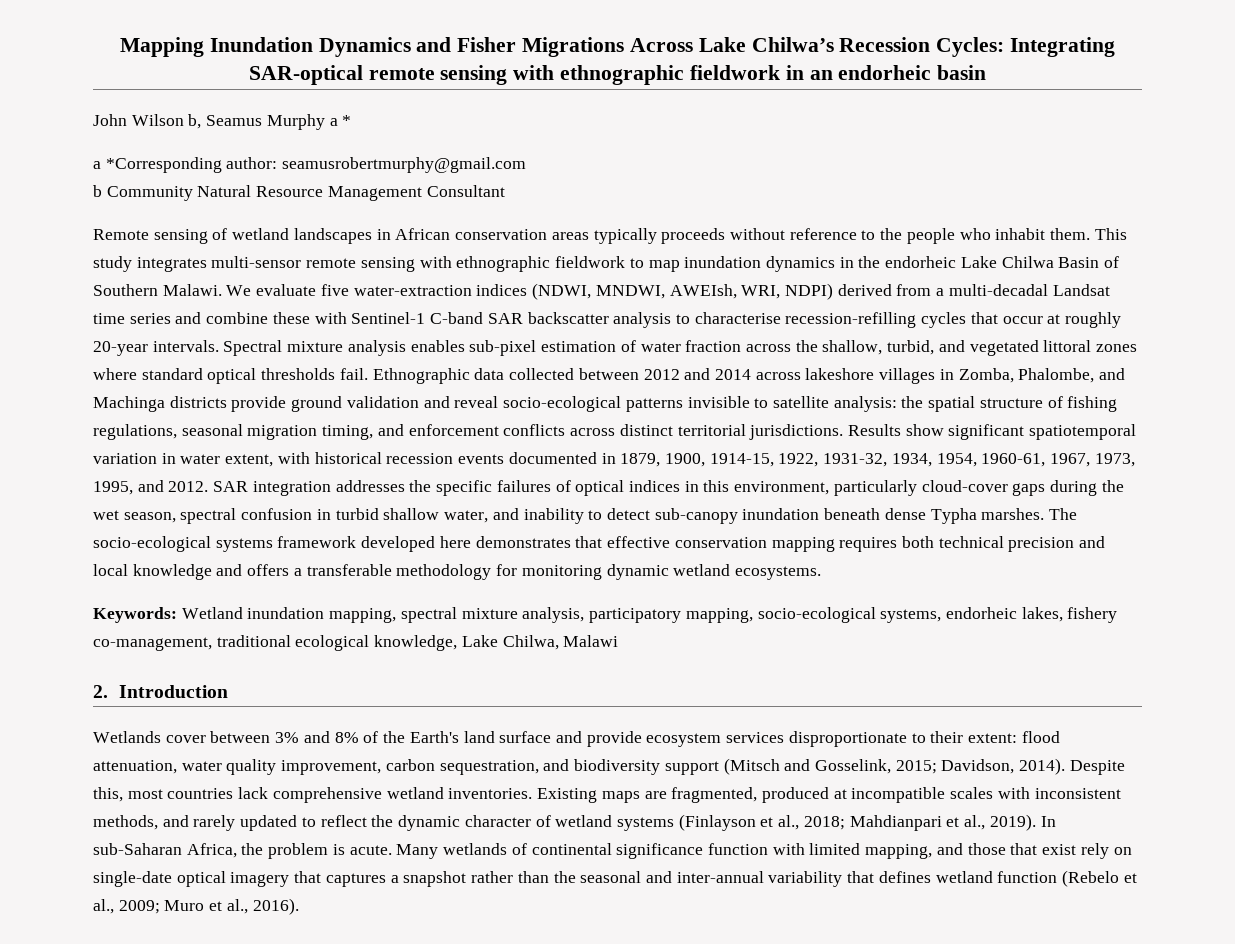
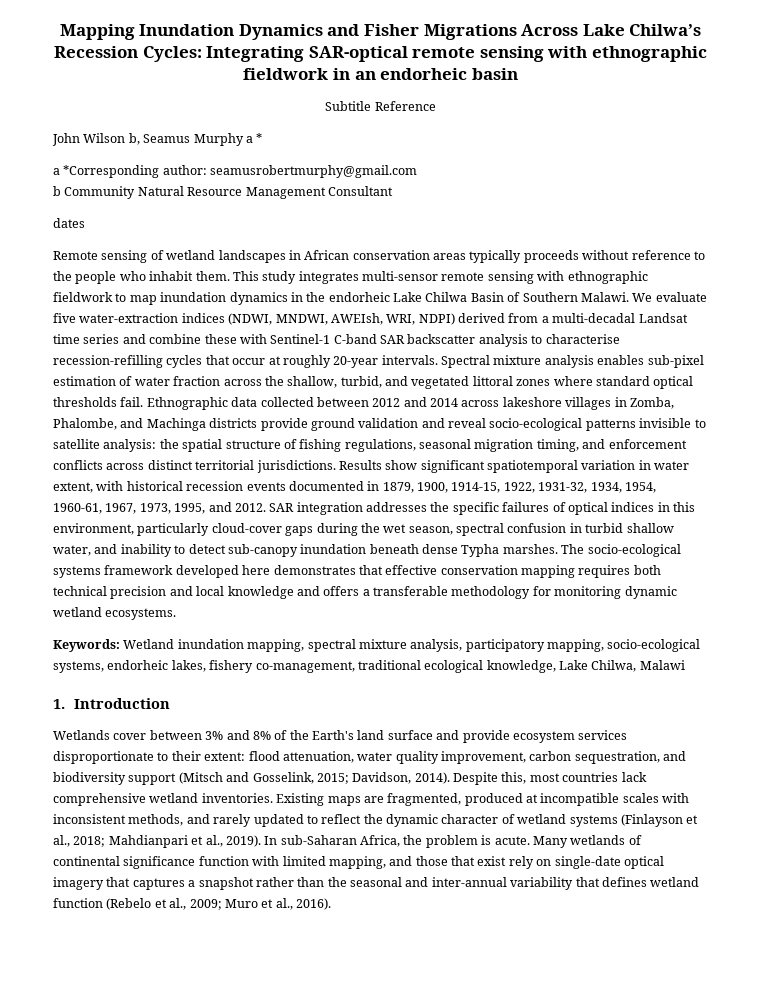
(987, 72) none -> [325,101,436,111] // Subtitle Reference
(505, 191) none -> [53,218,85,228] // dates
[93,685,108,698] 2. -> [53,699,65,709] 1.

